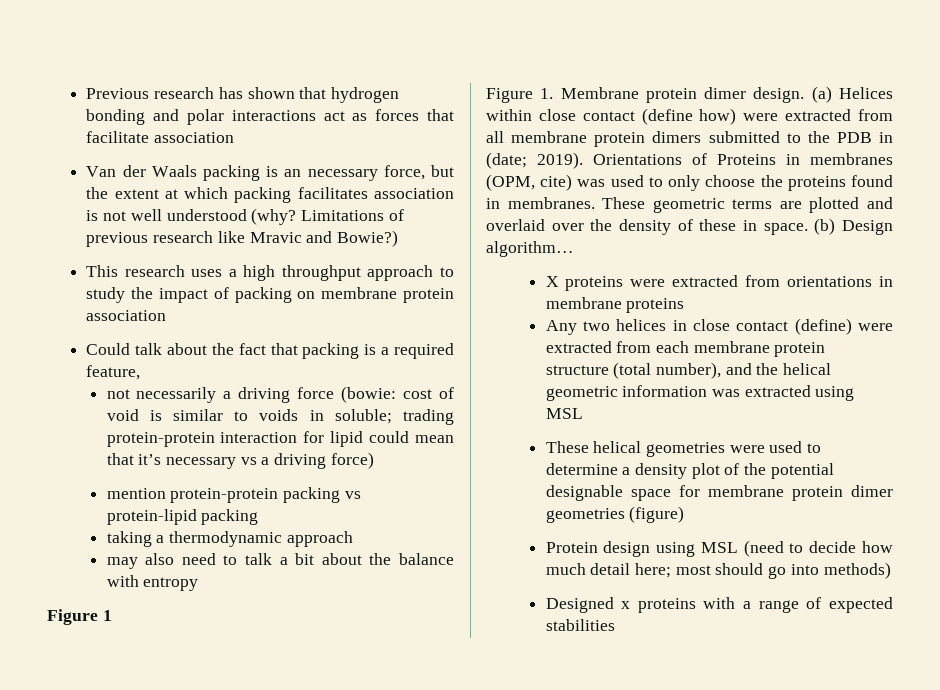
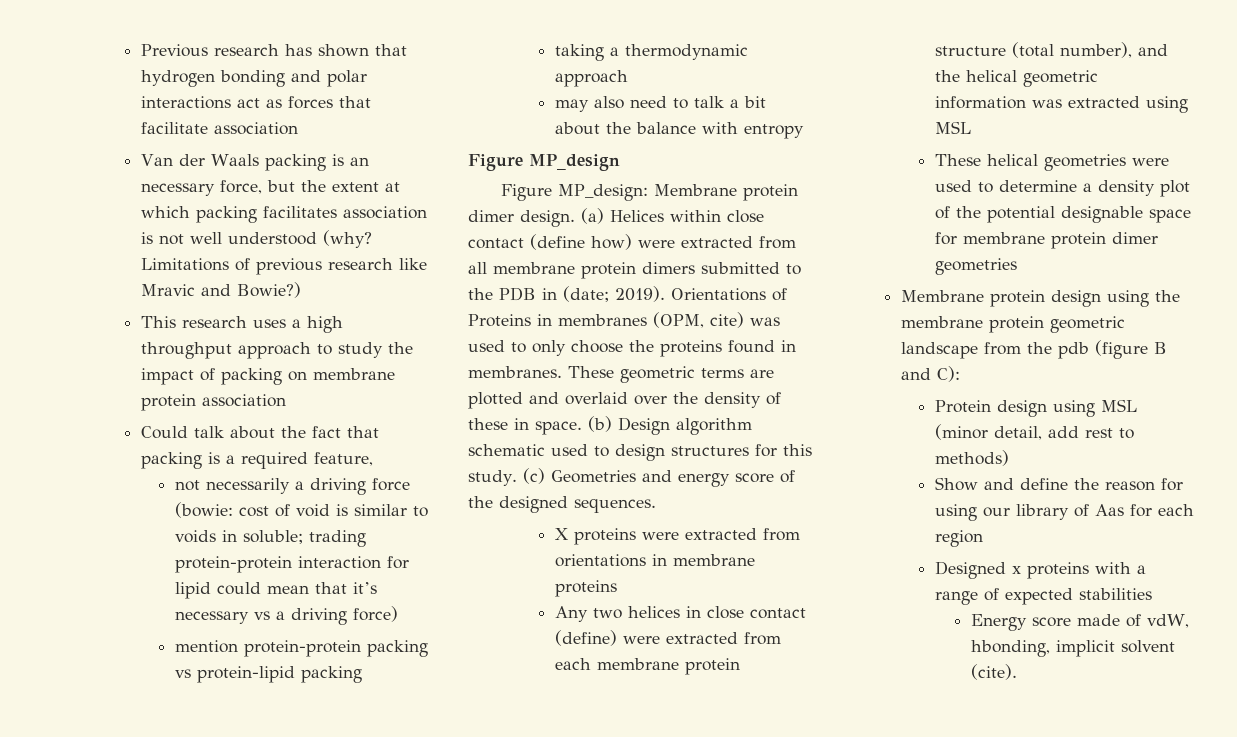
[102,610,112,621] [486,88,554,103] 1 // Figure 1. -> [529,154,620,171] [500,184,648,201] MP_design // Figure MP_design:
[486,241,574,257] algorithm… -> [676,418,752,435] [468,444,812,461] [468,468,795,487] [468,496,656,513] algorithm schematic used to design structures for this study. (c) Geometries and energy score of the designed sequences.
[629,506,685,523] [545,540,893,557] [545,562,891,579] (figure) // Protein design using MSL (need to decide how much detail here; most should go into methods) -> [901,290,1181,307] [901,316,1126,333] [901,340,1168,359] [901,366,961,382] [934,399,1137,417] [934,424,1134,440] [934,450,1009,466] [934,477,1183,491] [934,504,1194,521] [934,530,983,547] // Membrane protein design using the membrane protein geometric landscape from the pdb (figure B and C): // Protein design using MSL (minor detail, add rest to methods) // Show and define the reason for using our library of Aas for each region
(615, 625) none -> [971,614,1190,631] [971,640,1176,657] [971,664,1018,680] // Energy score made of vdW, hbonding, implicit solvent (cite).

